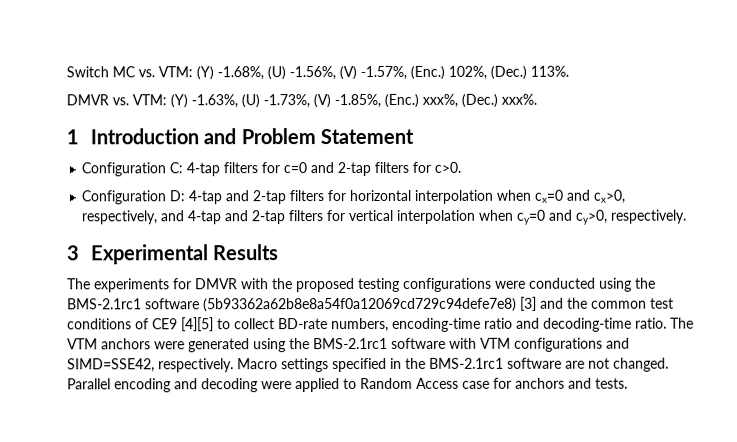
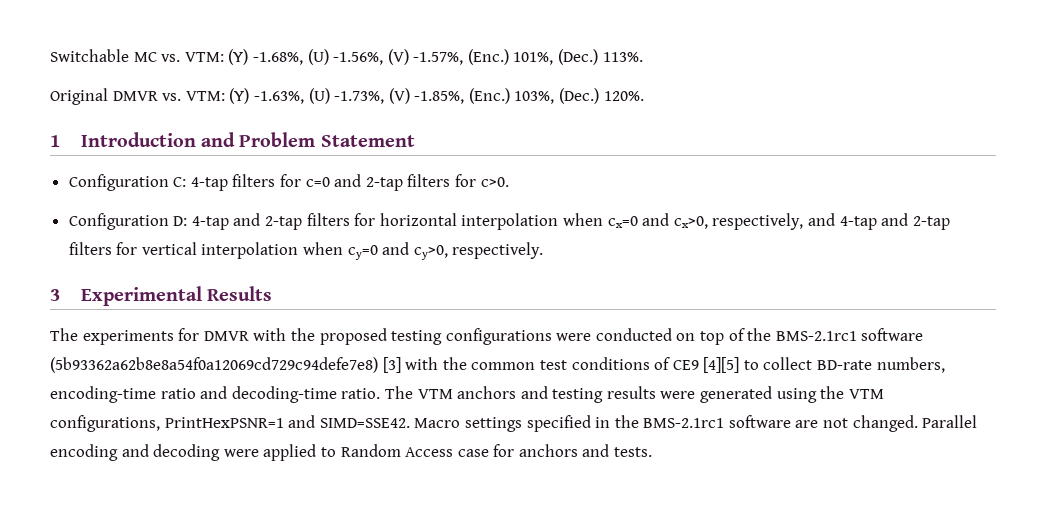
[66,66,109,78] Switch -> [50,49,129,62] Switchable
[448,65,487,80] 102%, -> [513,52,554,65] 101%,
(569, 71) none -> [50,88,108,105] Original
[422,93,537,108] xxx%, (Dec.) xxx%. -> [514,88,644,104] 103%, (Dec.) 120%.
[599,277,632,292] using -> [676,328,745,345] on top of
[540,297,564,309] and -> [405,357,439,370] with
(151, 344) none -> [520,386,656,403] and testing results
[313,337,630,352] [67,358,234,373] BMS-2.1rc1 software with VTM configurations and SIMD=SSE42, respectively. -> [848,389,884,399] [50,415,410,432] VTM configurations, PrintHexPSNR=1 and SIMD=SSE42.

